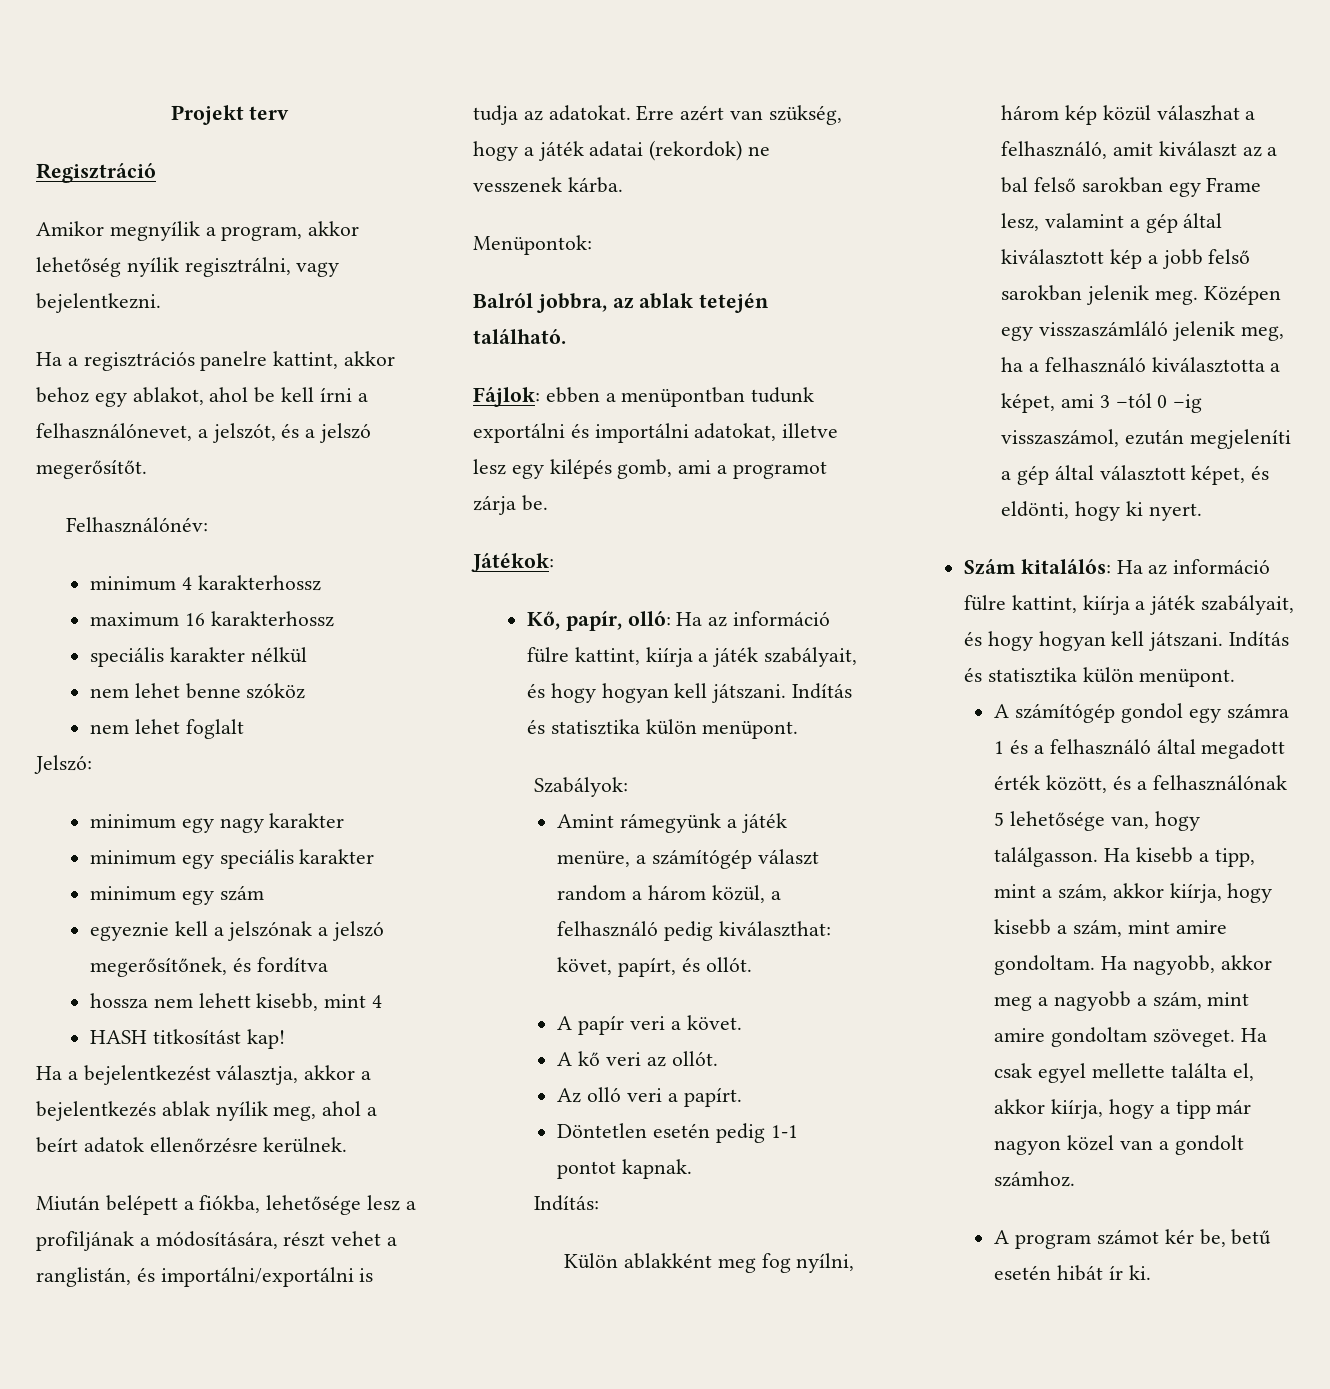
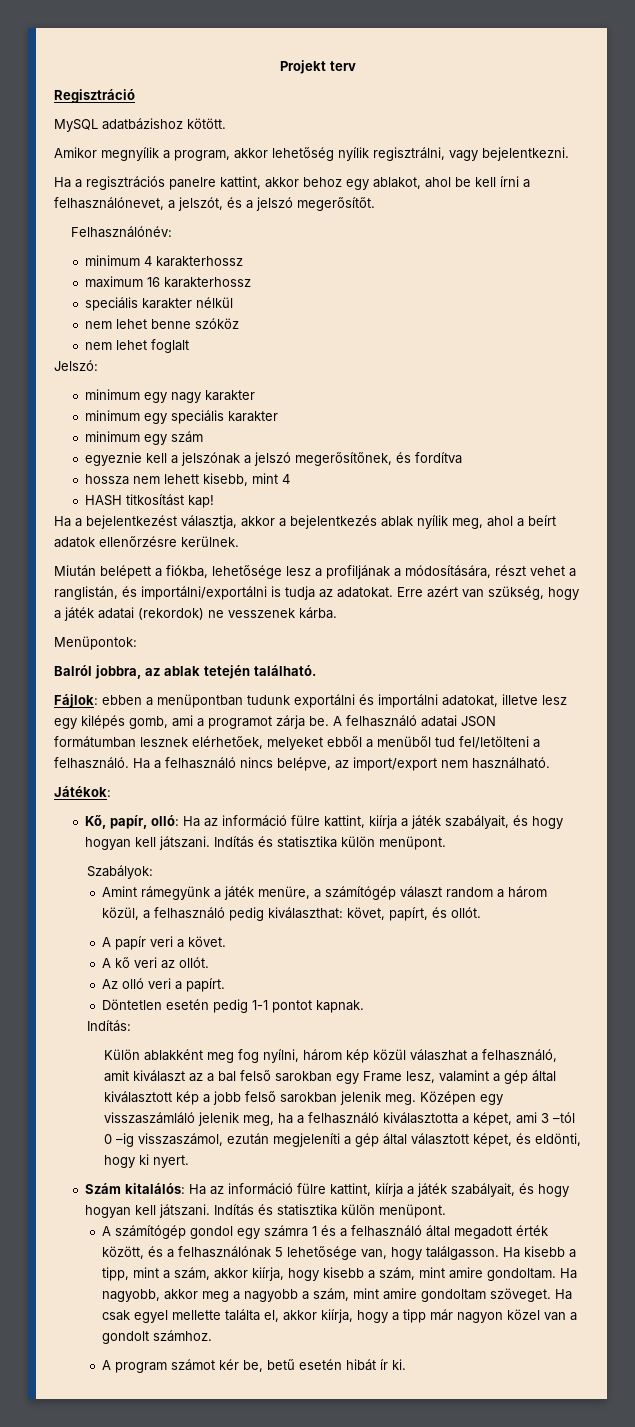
(156, 173) none -> [54,118,226,132] // MySQL adatbázishoz kötött.
(548, 503) none -> [333,715,496,727] [54,736,540,750] [54,757,550,771] A felhasználó adatai JSON formátumban lesznek elérhetőek, melyeket ebből a menüből tud fel/letölteni a felhasználó. Ha a felhasználó nincs belépve, az import/export nem használható.

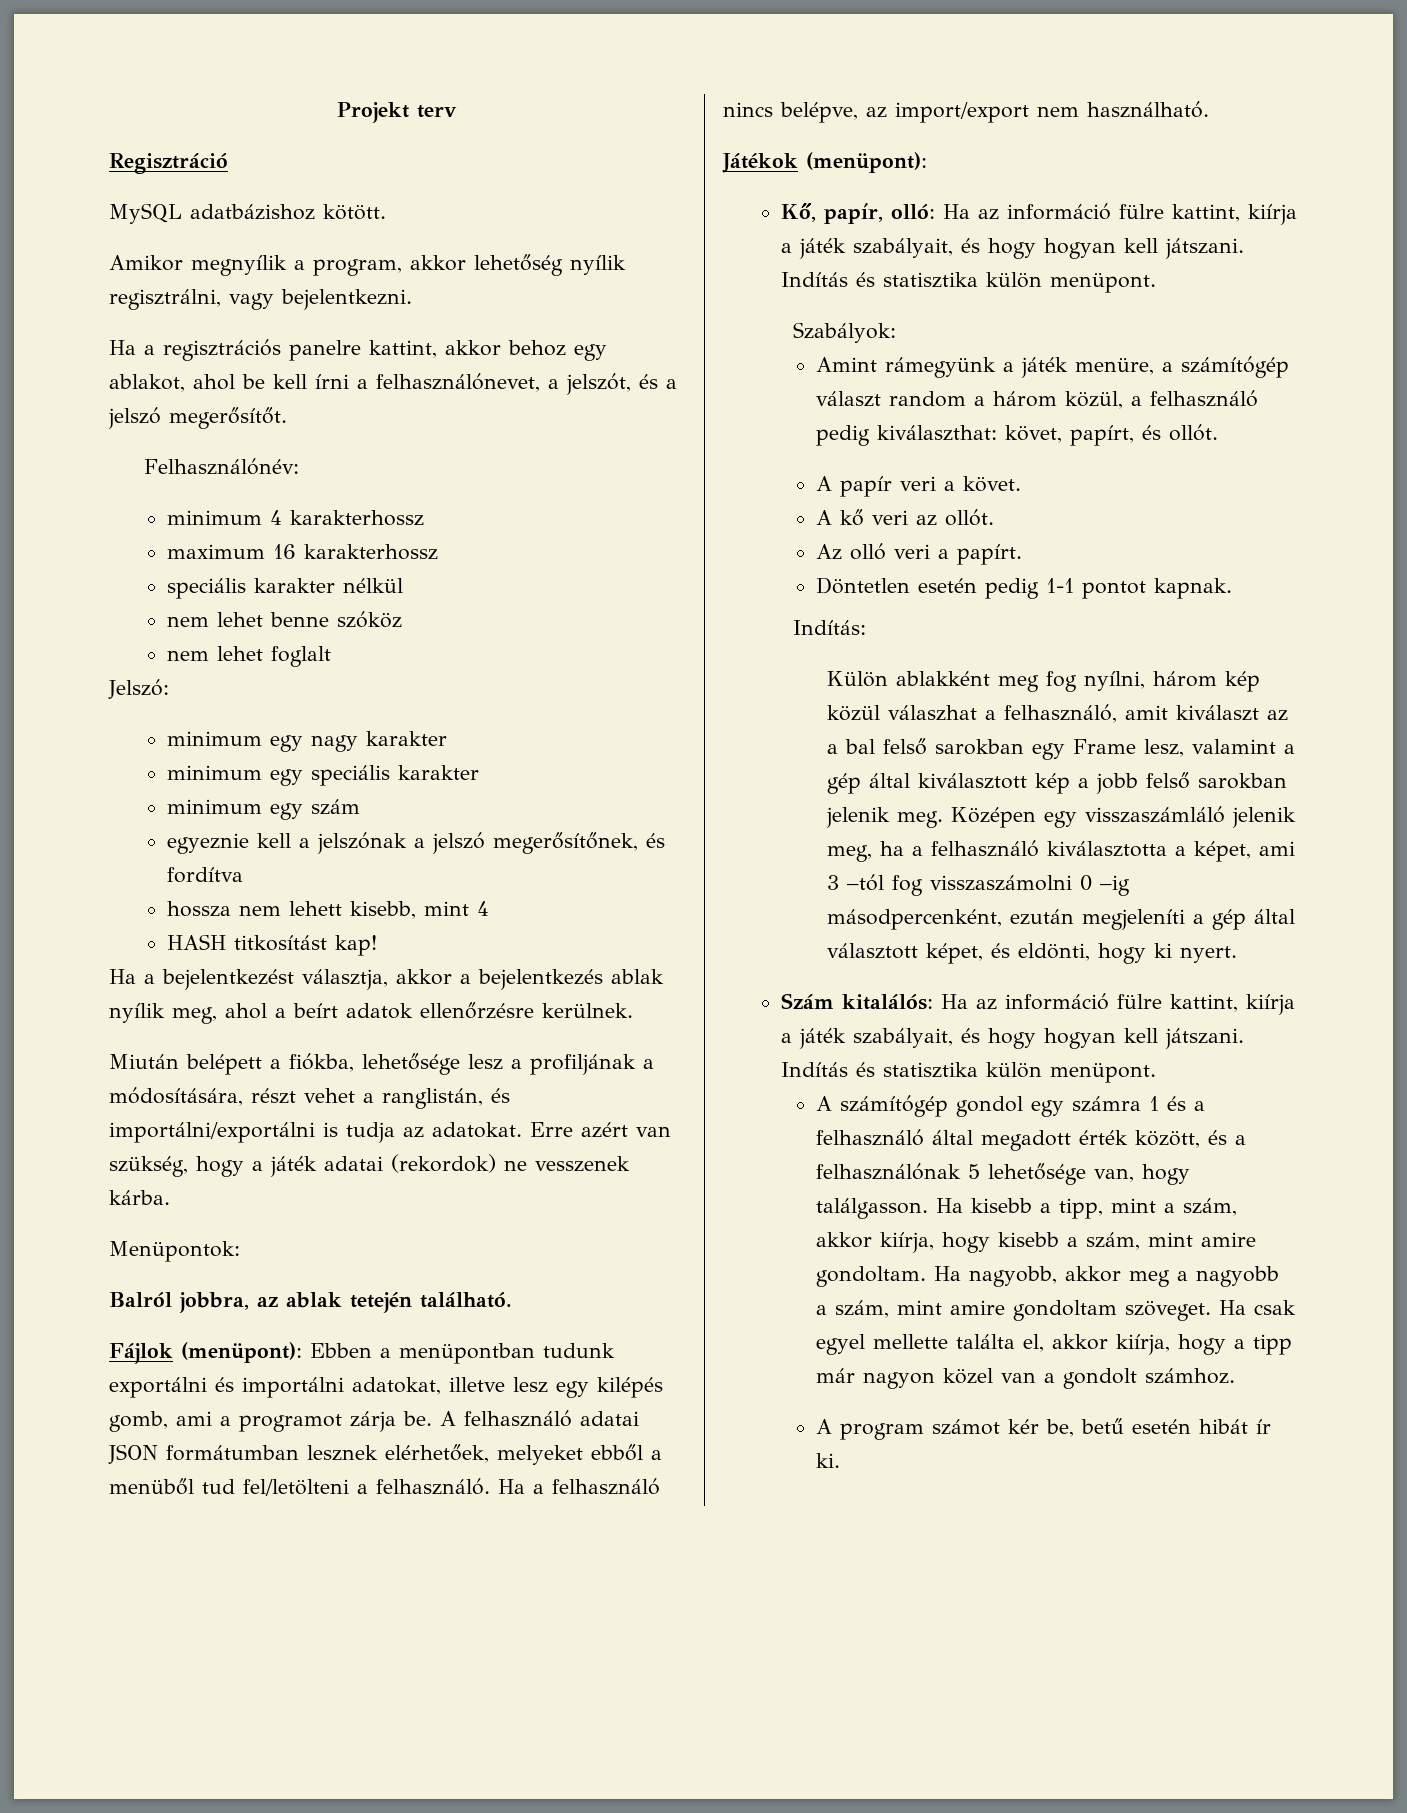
[54,694,142,708] Fájlok: ebben -> [109,1342,372,1364] Fájlok (menüpont): Ebben
[54,786,111,797] Játékok: -> [722,152,927,173] Játékok (menüpont):
(575, 1117) none -> [892,875,1073,896] fog visszaszámolni
[137,1133,223,1146] visszaszámol, -> [827,909,1003,930] másodpercenként,

